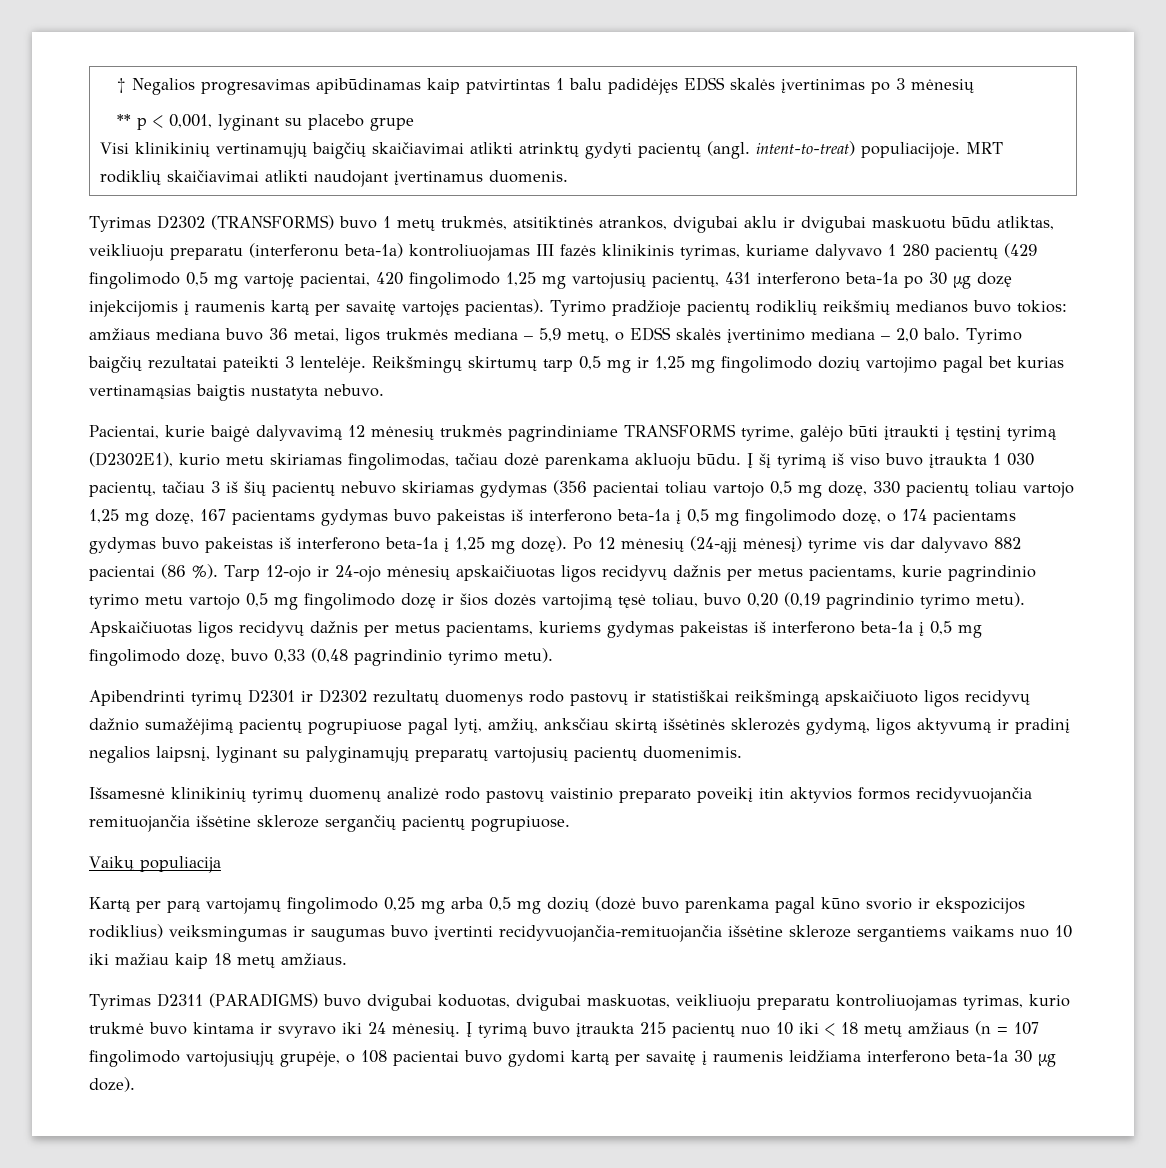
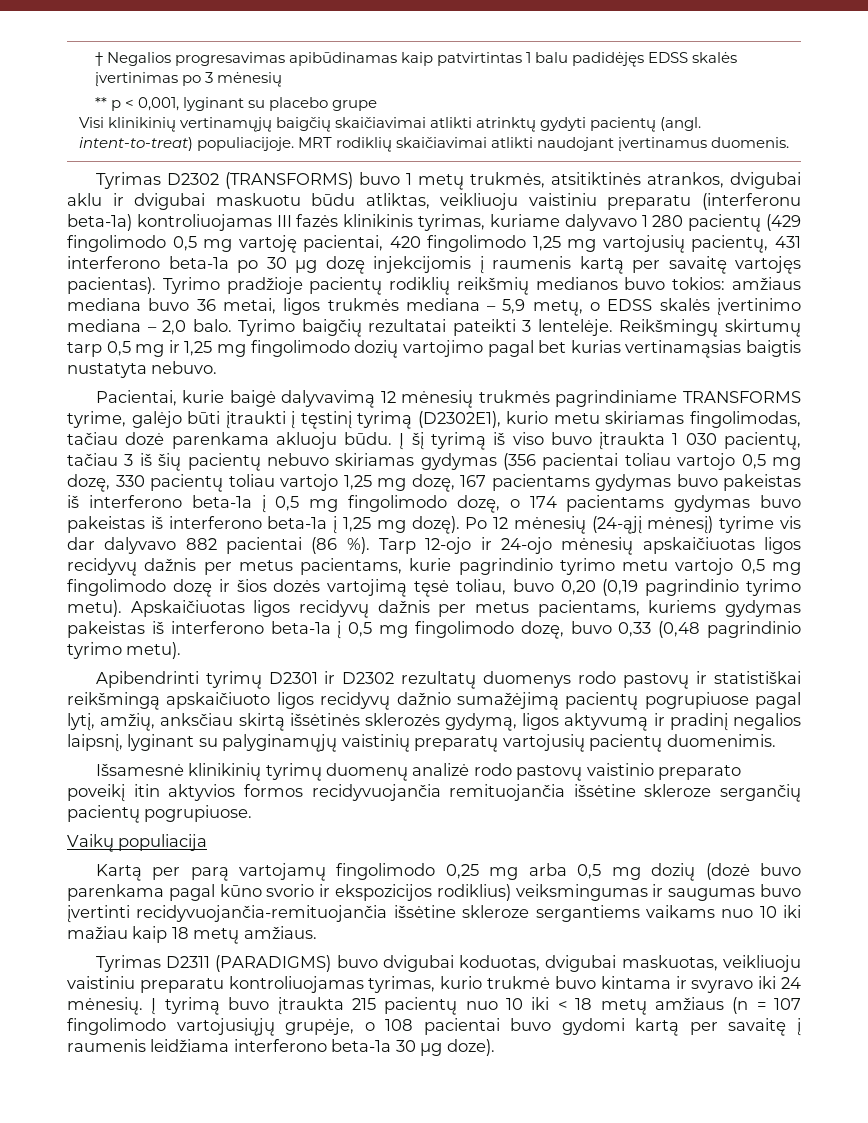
(164, 252) none -> [528,193,597,206] vaistiniu
(409, 754) none -> [341,734,410,752] vaistinių
(751, 1002) none -> [67,976,135,989] vaistiniu

